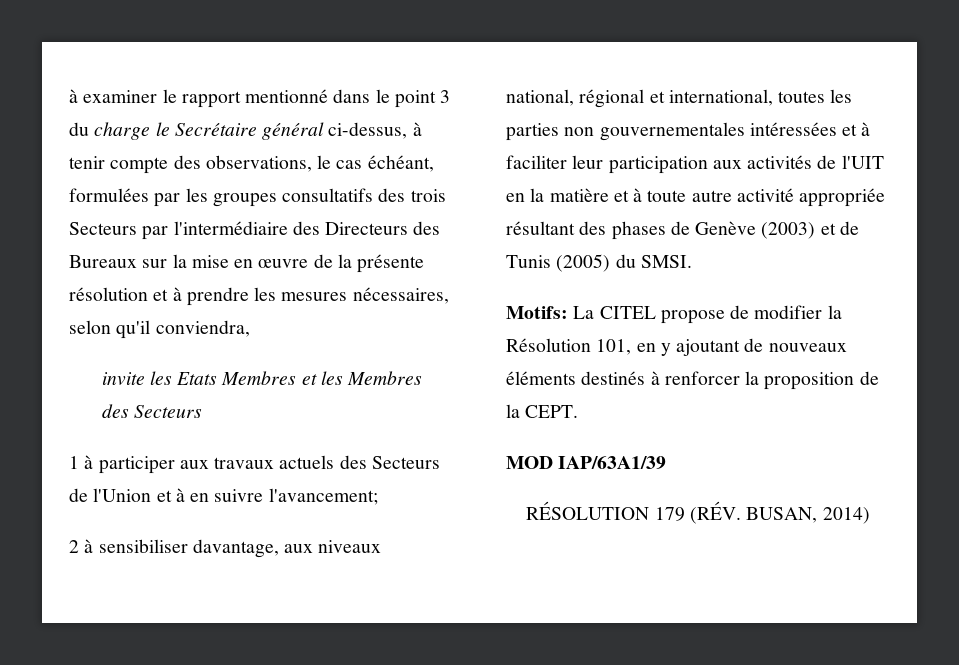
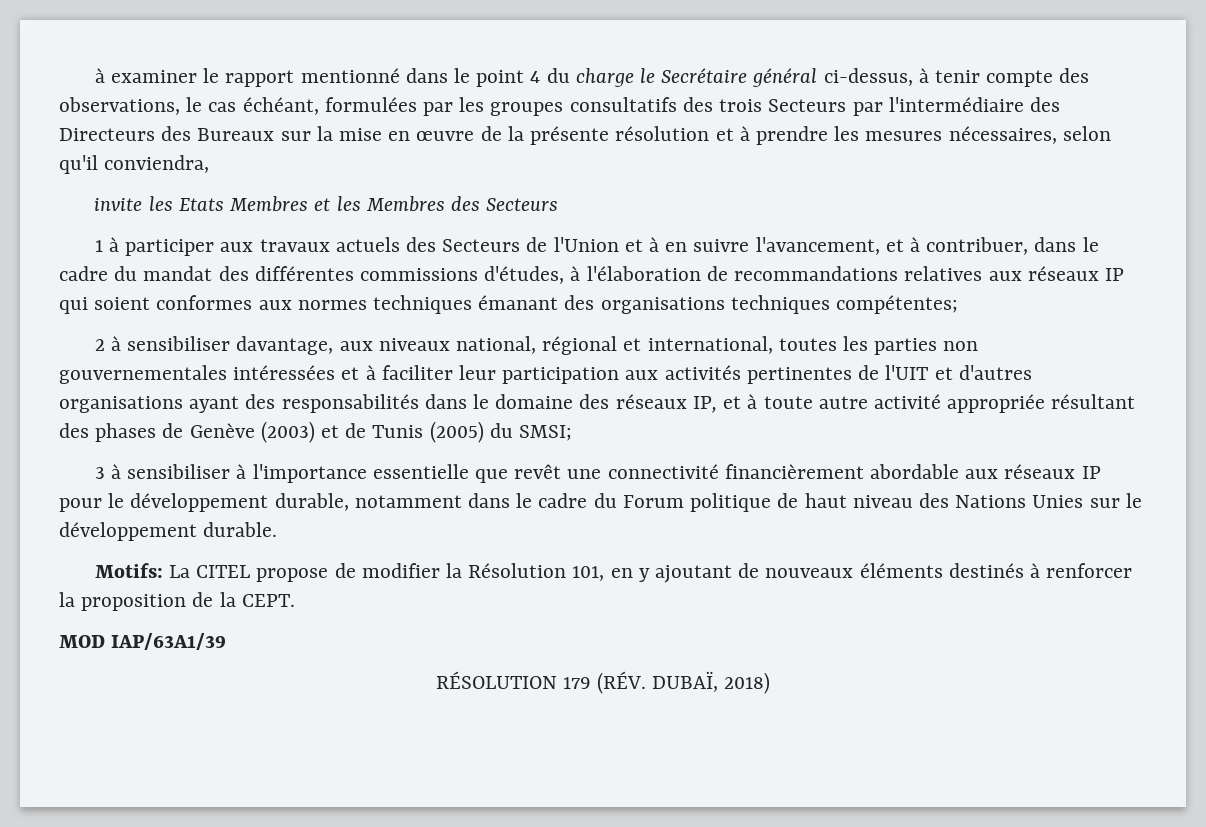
[440,90,451,103] 3 -> [530,71,541,83] 4
[268,488,378,505] l'avancement; -> [755,237,1099,255] [59,266,1124,284] [59,295,959,314] l'avancement, et à contribuer, dans le cadre du mandat des différentes commissions d'études, à l'élaboration de recommandations relatives aux réseaux IP qui soient conformes aux normes techniques émanant des organisations techniques compétentes;
(813, 162) none -> [746,367,852,384] pertinentes
[506,188,609,202] en la matière -> [934,365,1032,380] [59,394,717,413] et d'autres organisations ayant des responsabilités dans le domaine des réseaux IP,
[640,255,692,268] SMSI. -> [519,425,573,441] [94,464,1101,483] [59,493,1142,512] [59,522,278,541] SMSI; // 3 à sensibiliser à l'importance essentielle que revêt une connectivité financièrement abordable aux réseaux IP pour le développement durable, notamment dans le cadre du Forum politique de haut niveau des Nations Unies sur le développement durable.
[746,507,870,524] BUSAN, 2014) -> [652,671,771,694] DUBAÏ, 2018)

